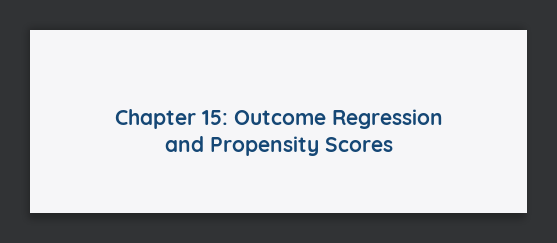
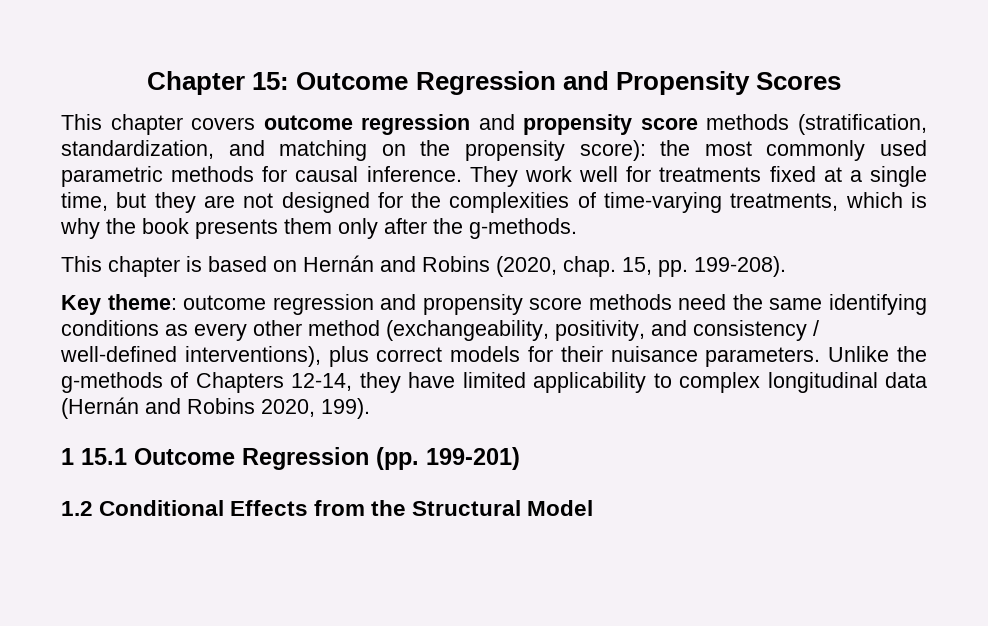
(393, 144) none -> [61,114,927,135] [61,140,928,161] [61,166,928,187] [61,192,927,213] [60,218,577,239] [61,255,786,277] [61,294,927,315] [61,320,819,341] [60,346,927,367] [61,372,928,393] [61,397,370,419] [61,447,520,470] [61,500,594,516] // This chapter covers outcome regression and propensity score methods (stratification, standardization, and matching on the propensity score): the most commonly used parametric methods for causal inference. They work well for treatments fixed at a single time, but they are not designed for the complexities of time-varying treatments, which is why the book presents them only after the g-methods. // This chapter is based on Hernán and Robins (2020, chap. 15, pp. 199-208). // Key theme: outcome regression and propensity score methods need the same identifying conditions as every other method (exchangeability, positivity, and consistency / well-defined interventions), plus correct models for their nuisance parameters. Unlike the g-methods of Chapters 12-14, they have limited applicability to complex longitudinal data (Hernán and Robins 2020, 199). // 1 15.1 Outcome Regression (pp. 199-201) // 1.2 Conditional Effects from the Structural Model

